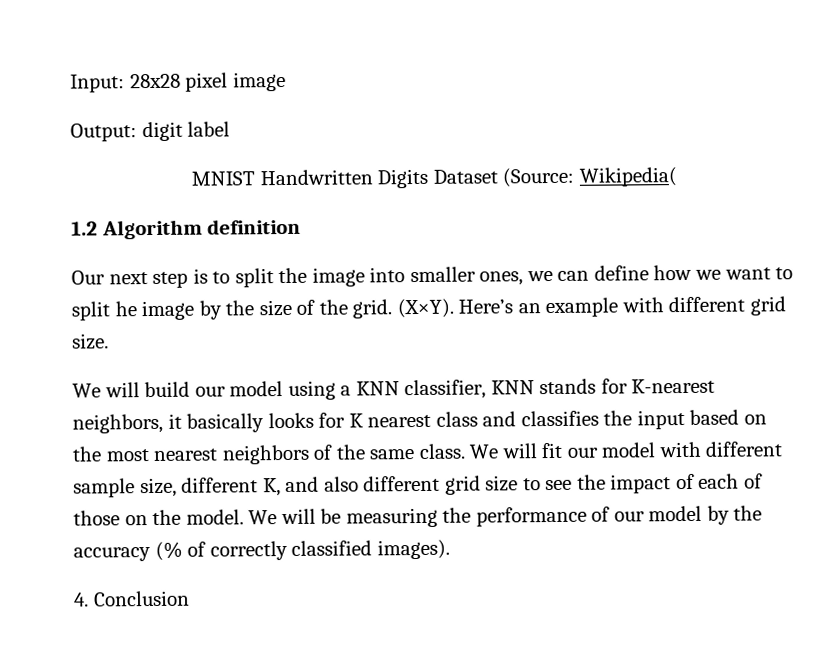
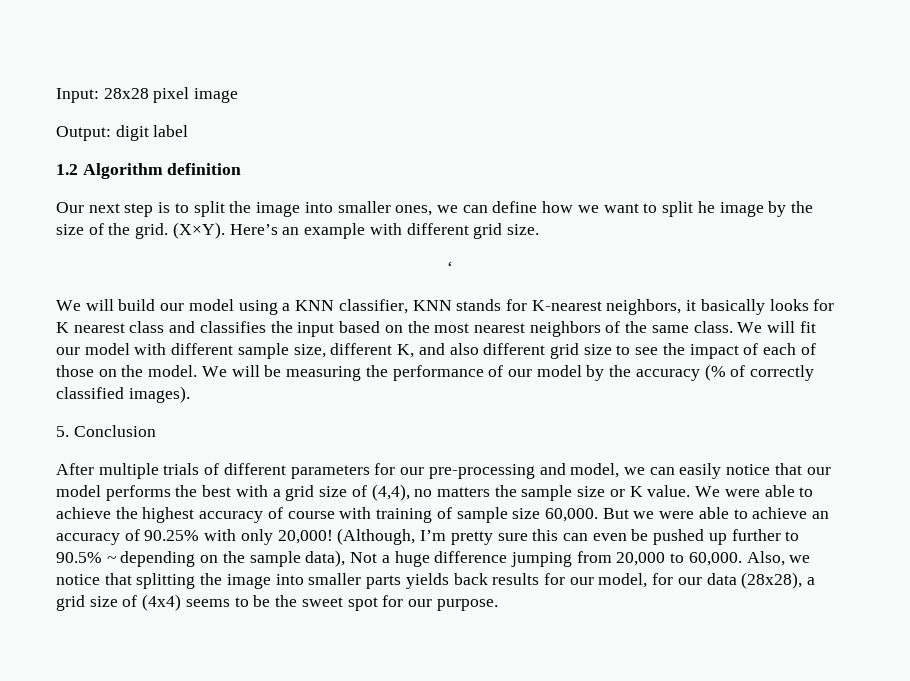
[191,167,677,189] // MNIST Handwritten Digits Dataset (Source: Wikipedia( -> (189, 131) none
(109, 341) none -> [447,261,453,273] // ‘
[73,592,89,607] 4. -> [56,426,69,437] 5.
(190, 598) none -> [56,463,831,479] [56,484,814,501] [56,507,830,523] [56,528,800,545] [56,550,811,567] [56,572,816,589] [56,594,498,611] // After multiple trials of different parameters for our pre-processing and model, we can easily notice that our model performs the best with a grid size of (4,4), no matters the sample size or K value. We were able to achieve the highest accuracy of course with training of sample size 60,000. But we were able to achieve an accuracy of 90.25% with only 20,000! (Although, I’m pretty sure this can even be pushed up further to 90.5% ~ depending on the sample data), Not a huge difference jumping from 20,000 to 60,000. Also, we notice that splitting the image into smaller parts yields back results for our model, for our data (28x28), a grid size of (4x4) seems to be the sweet spot for our purpose.

